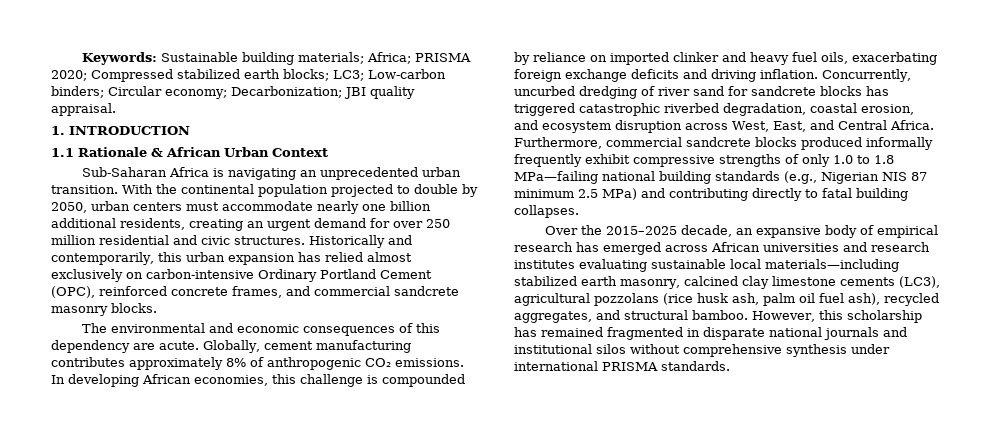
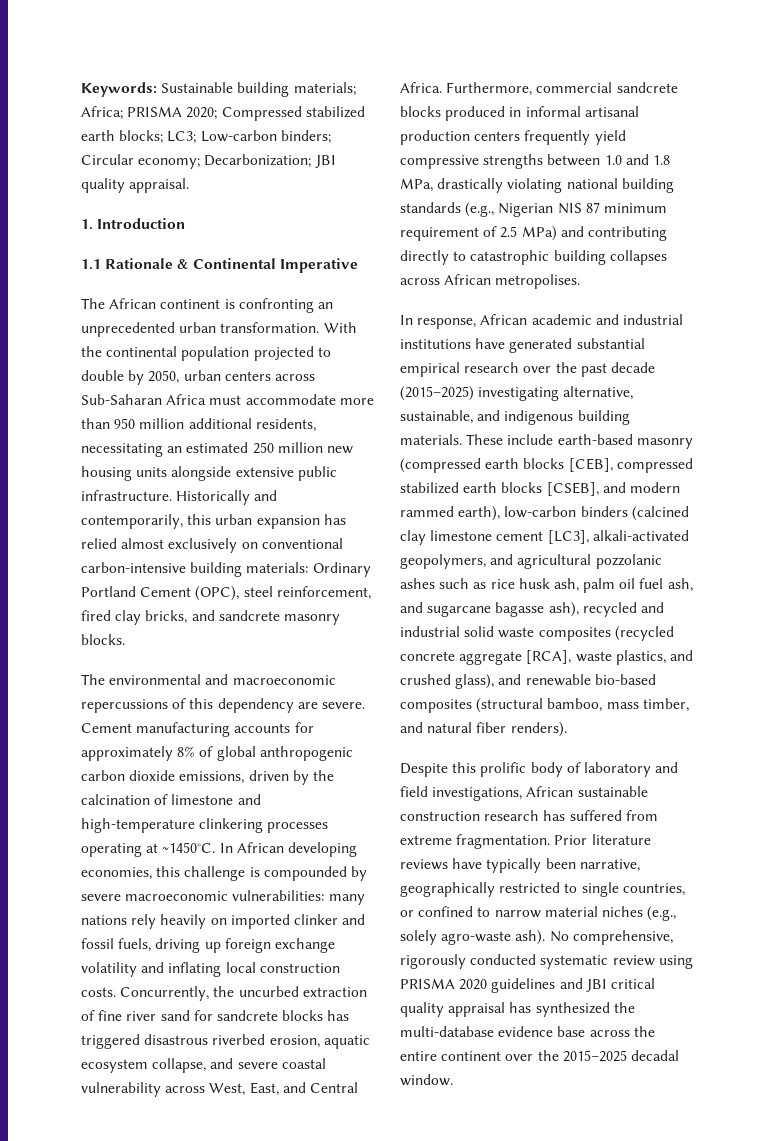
[69,126,190,135] INTRODUCTION -> [97,218,186,229] Introduction
[166,147,328,157] [81,167,296,180] African Urban Context // Sub-Saharan Africa is navigating -> [192,258,358,273] [81,298,314,313] Continental Imperative // The African continent is confronting
[51,185,118,194] transition. -> [220,322,320,333] transformation.
[186,201,431,214] [51,218,450,231] [51,235,305,245] must accommodate nearly one billion additional residents, creating an urgent demand for over 250 million residential and civic structures. -> [274,374,315,381] [81,394,374,405] [81,418,316,432] [81,442,353,457] [81,466,337,481] [81,490,172,501] across Sub-Saharan Africa must accommodate more than 950 million additional residents, necessitating an estimated 250 million new housing units alongside extensive public infrastructure.
[146,269,432,282] [51,286,390,298] carbon-intensive Ordinary Portland Cement (OPC), reinforced concrete frames, and commercial -> [261,538,343,549] [81,562,371,577] [81,586,371,601] [81,610,215,625] conventional carbon-intensive building materials: Ordinary Portland Cement (OPC), steel reinforcement, fired clay bricks, and
[236,324,395,336] economic consequences -> [232,675,336,685] [81,699,168,713] macroeconomic repercussions
[159,340,411,353] [51,357,464,370] [51,374,191,387] acute. Globally, cement manufacturing contributes approximately 8% of anthropogenic CO₂ emissions. In developing African -> [321,702,365,709] [81,722,314,737] [81,746,353,761] [81,770,334,785] [81,794,261,805] [81,818,329,833] [81,842,357,857] severe. Cement manufacturing accounts for approximately 8% of global anthropogenic carbon dioxide emissions, driven by the calcination of limestone and high-temperature clinkering processes operating at ~1450°C. In African developing
[533,52,937,65] [514,69,911,82] [514,86,655,99] reliance on imported clinker and heavy fuel oils, exacerbating foreign exchange deficits and driving inflation. Concurrently, uncurbed dredging of -> [81,890,365,905] [81,914,366,929] [81,938,335,953] [81,962,340,977] [81,986,367,1001] [81,1010,123,1021] severe macroeconomic vulnerabilities: many nations rely heavily on imported clinker and fossil fuels, driving up foreign exchange volatility and inflating local construction costs. Concurrently, the uncurbed extraction of fine
[579,103,914,116] [514,120,682,133] catastrophic riverbed degradation, coastal erosion, and ecosystem disruption -> [144,1034,370,1049] [81,1058,326,1073] [81,1082,161,1097] disastrous riverbed erosion, aquatic ecosystem collapse, and severe coastal vulnerability
[866,137,933,150] [514,154,894,167] [514,171,598,184] informally frequently exhibit compressive strengths of only 1.0 to 1.8 MPa—failing -> [509,106,639,117] [400,130,626,145] [400,154,670,169] [400,178,563,193] in informal artisanal production centers frequently yield compressive strengths between 1.0 and 1.8 MPa, drastically violating
(574, 193) none -> [400,226,498,241] requirement of
[822,188,908,201] [514,205,579,218] [544,225,938,238] [514,242,930,255] [514,259,899,272] [514,276,940,289] [514,293,693,306] fatal building collapses. // Over the 2015–2025 decade, an expansive body of empirical research has emerged across African universities and research institutes evaluating sustainable local materials—including stabilized earth masonry, calcined clay limestone cements (LC3), agricultural pozzolans (rice -> [470,250,667,265] [400,274,581,289] [400,314,683,329] [400,338,645,353] [400,362,655,377] [400,386,634,401] [400,410,630,425] [400,434,693,449] [400,458,693,473] [400,482,680,496] [400,506,689,521] [400,530,689,545] [400,554,662,569] [400,578,515,589] catastrophic building collapses across African metropolises. // In response, African academic and industrial institutions have generated substantial empirical research over the past decade (2015–2025) investigating alternative, sustainable, and indigenous building materials. These include earth-based masonry (compressed earth blocks [CEB], compressed stabilized earth blocks [CSEB], and modern rammed earth), low-carbon binders (calcined clay limestone cement [LC3], alkali-activated geopolymers, and agricultural pozzolanic ashes such as rice
[848,293,939,306] [514,310,922,323] [514,327,907,340] [514,344,890,357] [514,361,730,371] ash), recycled aggregates, and structural bamboo. However, this scholarship has remained fragmented in disparate national journals and institutional silos without comprehensive synthesis under international PRISMA standards. -> [667,578,693,592] [400,602,664,617] [400,626,674,641] [400,650,693,665] [400,674,656,689] [400,698,689,713] [400,722,567,737] [400,762,679,777] [400,786,648,801] [400,810,658,821] [400,834,651,849] [400,858,640,873] [400,882,685,897] [400,906,677,921] [400,930,673,945] [400,954,693,969] [400,978,655,993] [400,1002,635,1017] [400,1026,655,1037] [400,1050,679,1062] [400,1074,453,1086] ash, and sugarcane bagasse ash), recycled and industrial solid waste composites (recycled concrete aggregate [RCA], waste plastics, and crushed glass), and renewable bio-based composites (structural bamboo, mass timber, and natural fiber renders). // Despite this prolific body of laboratory and field investigations, African sustainable construction research has suffered from extreme fragmentation. Prior literature reviews have typically been narrative, geographically restricted to single countries, or confined to narrow material niches (e.g., solely agro-waste ash). No comprehensive, rigorously conducted systematic review using PRISMA 2020 guidelines and JBI critical quality appraisal has synthesized the multi-database evidence base across the entire continent over the 2015–2025 decadal window.

